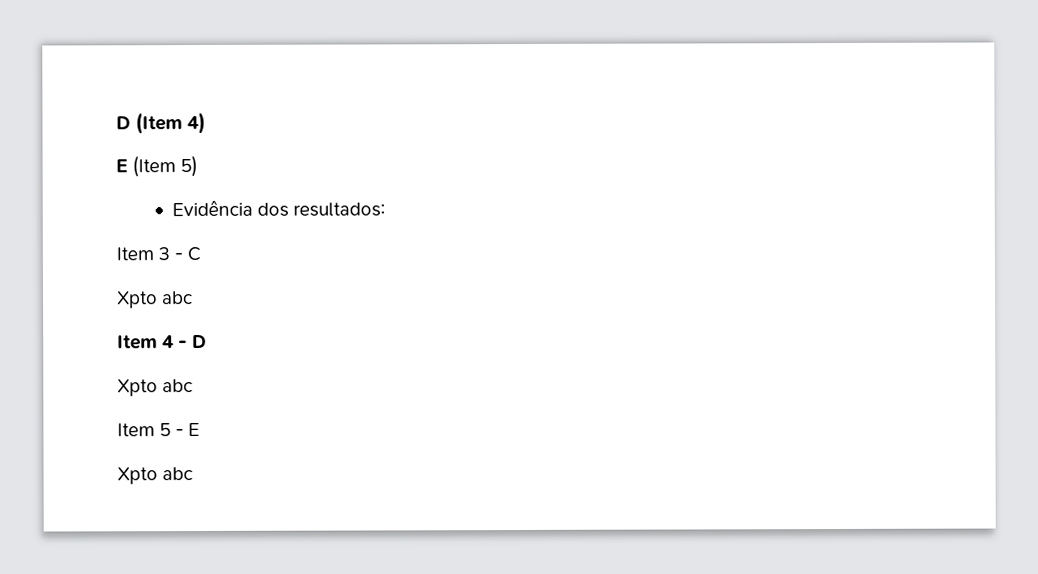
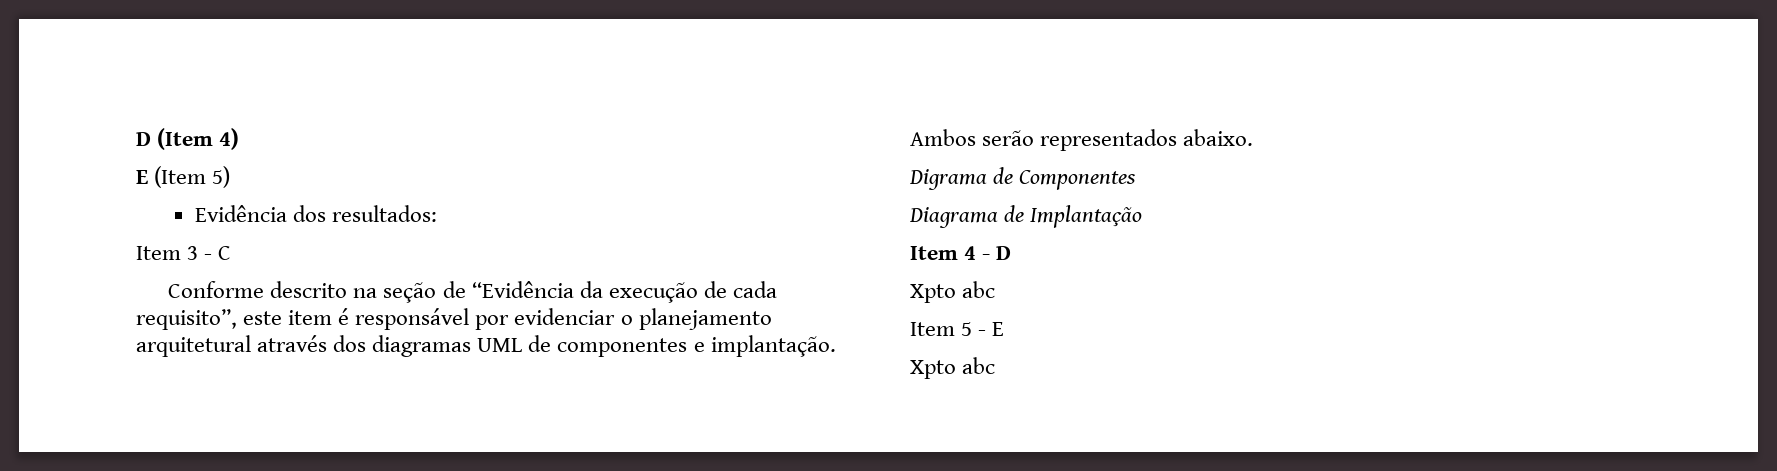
[117,291,194,309] Xpto abc -> [168,281,777,303] [136,308,772,330] [136,335,836,357] [910,129,1254,151] [909,167,1137,190] [909,205,1143,228] Conforme descrito na seção de “Evidência da execução de cada requisito”, este item é responsável por evidenciar o planejamento arquitetural através dos diagramas UML de componentes e implantação. Ambos serão representados abaixo. // Digrama de Componentes // Diagrama de Implantação

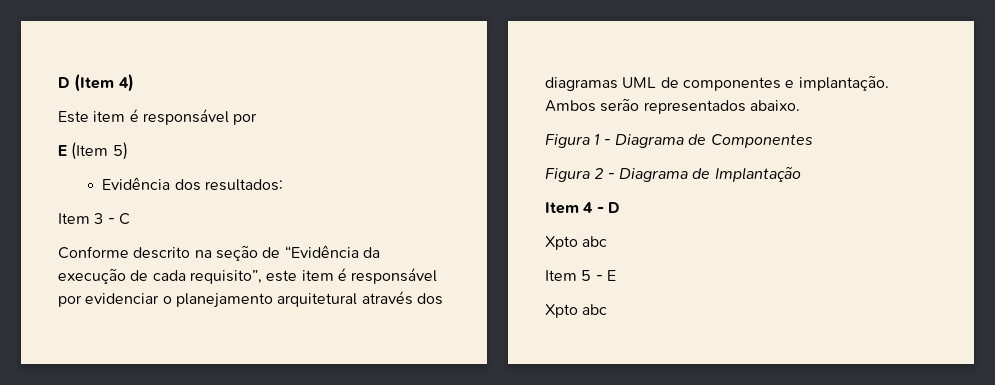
(240, 139) none -> [58,109,258,125] // Este item é responsável por
[909,169,987,190] Digrama -> [545,134,684,148] Figura 1 - Diagrama
(1137, 180) none -> [545,168,615,182] Figura 2 -

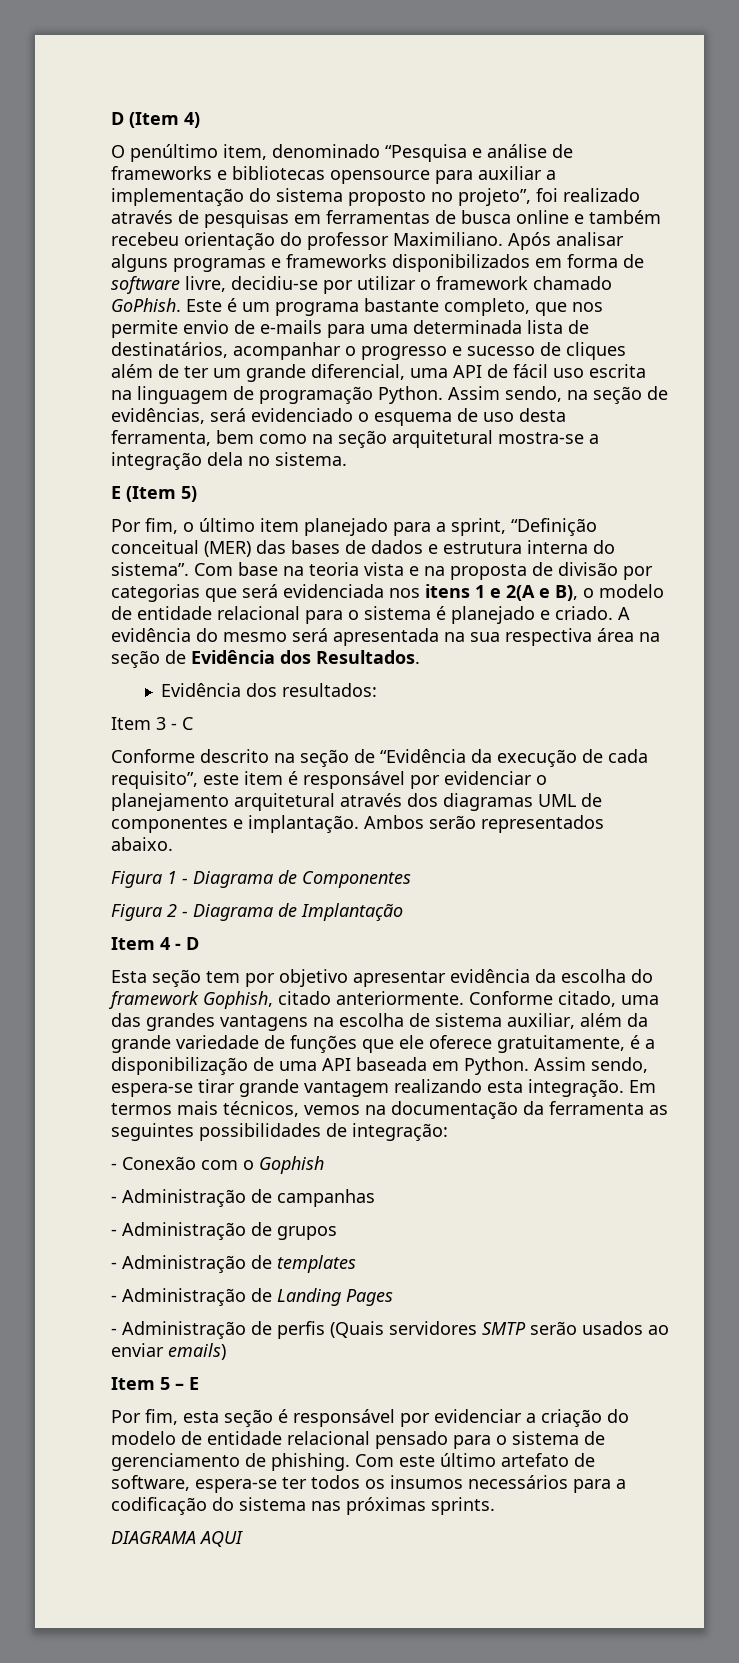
[58,109,258,125] [58,142,128,160] Este item é responsável por // E (Item 5) -> [111,144,573,162] [111,166,556,184] [111,188,640,206] [111,210,661,228] [111,232,624,250] [111,254,644,272] [111,276,612,294] [111,298,603,316] [111,320,589,338] [111,342,626,360] [111,364,646,382] [111,386,668,404] [111,408,566,426] [111,430,599,448] [111,452,347,470] [111,486,197,502] [111,518,597,536] [111,540,615,557] [111,562,653,580] [111,584,664,602] [111,606,630,624] [111,628,660,646] [111,650,420,668] O penúltimo item, denominado “Pesquisa e análise de frameworks e bibliotecas opensource para auxiliar a implementação do sistema proposto no projeto”, foi realizado através de pesquisas em ferramentas de busca online e também recebeu orientação do professor Maximiliano. Após analisar alguns programas e frameworks disponibilizados em forma de software livre, decidiu-se por utilizar o framework chamado GoPhish. Este é um programa bastante completo, que nos permite envio de e-mails para uma determinada lista de destinatários, acompanhar o progresso e sucesso de cliques além de ter um grande diferencial, uma API de fácil uso escrita na linguagem de programação Python. Assim sendo, na seção de evidências, será evidenciado o esquema de uso desta ferramenta, bem como na seção arquitetural mostra-se a integração dela no sistema. // E (Item 5) // Por fim, o último item planejado para a sprint, “Definição conceitual (MER) das bases de dados e estrutura interna do sistema”. Com base na teoria vista e na proposta de divisão por categorias que será evidenciada nos itens 1 e 2(A e B), o modelo de entidade relacional para o sistema é planejado e criado. A evidência do mesmo será apresentada na sua respectiva área na seção de Evidência dos Resultados.
[545,236,608,250] [545,270,616,281] [545,304,608,318] Xpto abc // Item 5 - E // Xpto abc -> [111,969,653,987] [108,991,659,1009] [111,1013,648,1031] [111,1035,655,1053] [111,1057,648,1075] [111,1079,656,1097] [111,1101,668,1119] [111,1123,448,1141] [111,1156,324,1174] [111,1189,375,1207] [111,1222,337,1240] [111,1255,356,1273] [111,1288,393,1306] [111,1321,669,1339] [111,1343,226,1360] [111,1377,199,1390] [111,1409,629,1427] [111,1431,605,1449] [111,1453,595,1471] [111,1475,626,1493] [111,1497,495,1515] [111,1531,243,1547] Esta seção tem por objetivo apresentar evidência da escolha do framework Gophish, citado anteriormente. Conforme citado, uma das grandes vantagens na escolha de sistema auxiliar, além da grande variedade de funções que ele oferece gratuitamente, é a disponibilização de uma API baseada em Python. Assim sendo, espera-se tirar grande vantagem realizando esta integração. Em termos mais técnicos, vemos na documentação da ferramenta as seguintes possibilidades de integração: // - Conexão com o Gophish // - Administração de campanhas // - Administração de grupos // - Administração de templates // - Administração de Landing Pages // - Administração de perfis (Quais servidores SMTP serão usados ao enviar emails) // Item 5 – E // Por fim, esta seção é responsável por evidenciar a criação do modelo de entidade relacional pensado para o sistema de gerenciamento de phishing. Com este último artefato de software, espera-se ter todos os insumos necessários para a codificação do sistema nas próximas sprints. // DIAGRAMA AQUI

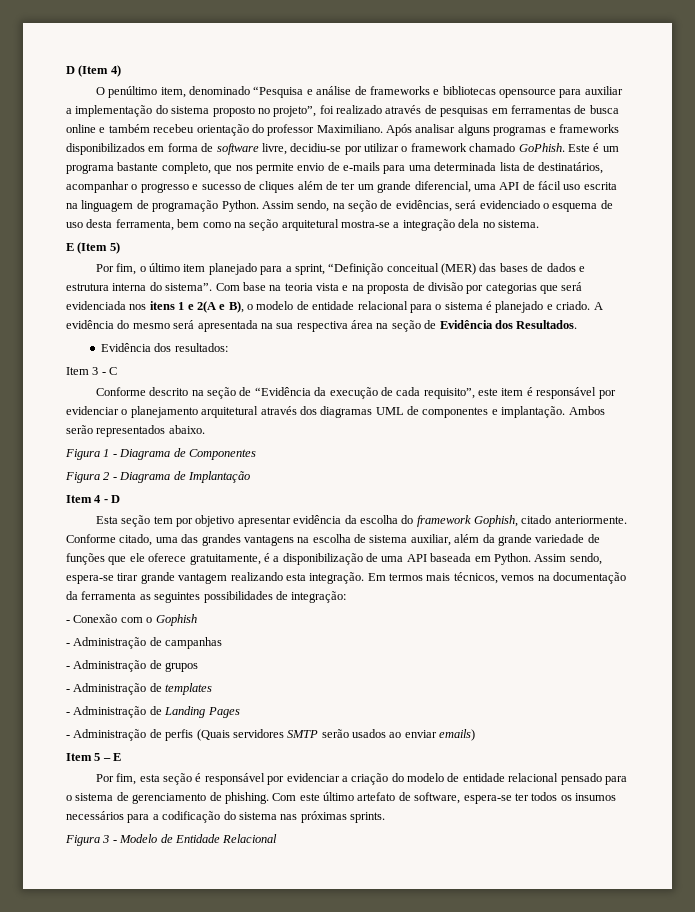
[111,1531,243,1547] DIAGRAMA AQUI -> [65,834,278,846] Figura 3 - Modelo de Entidade Relacional

